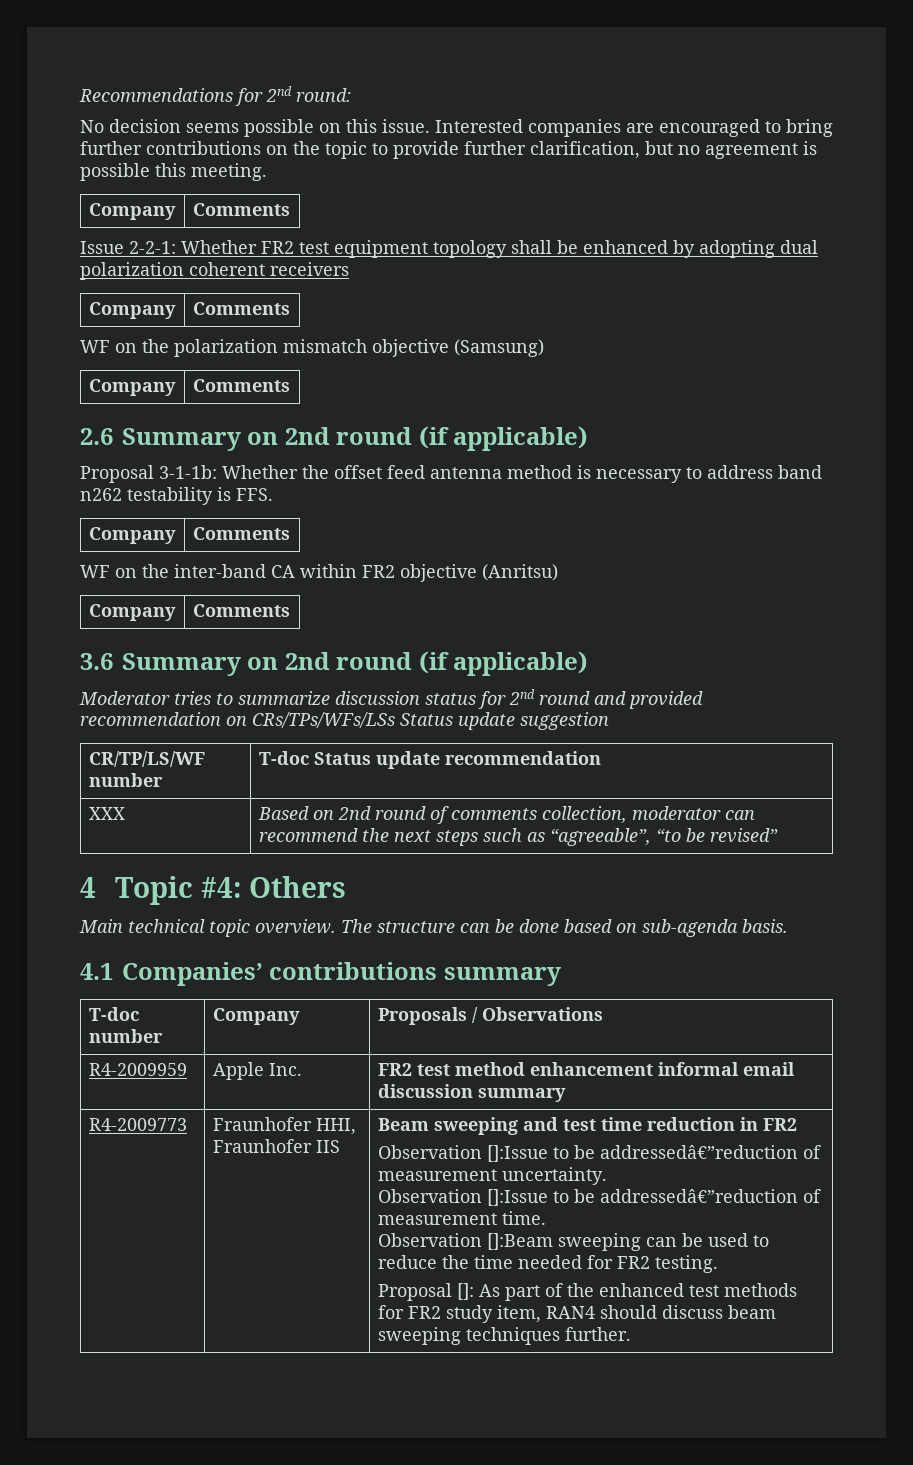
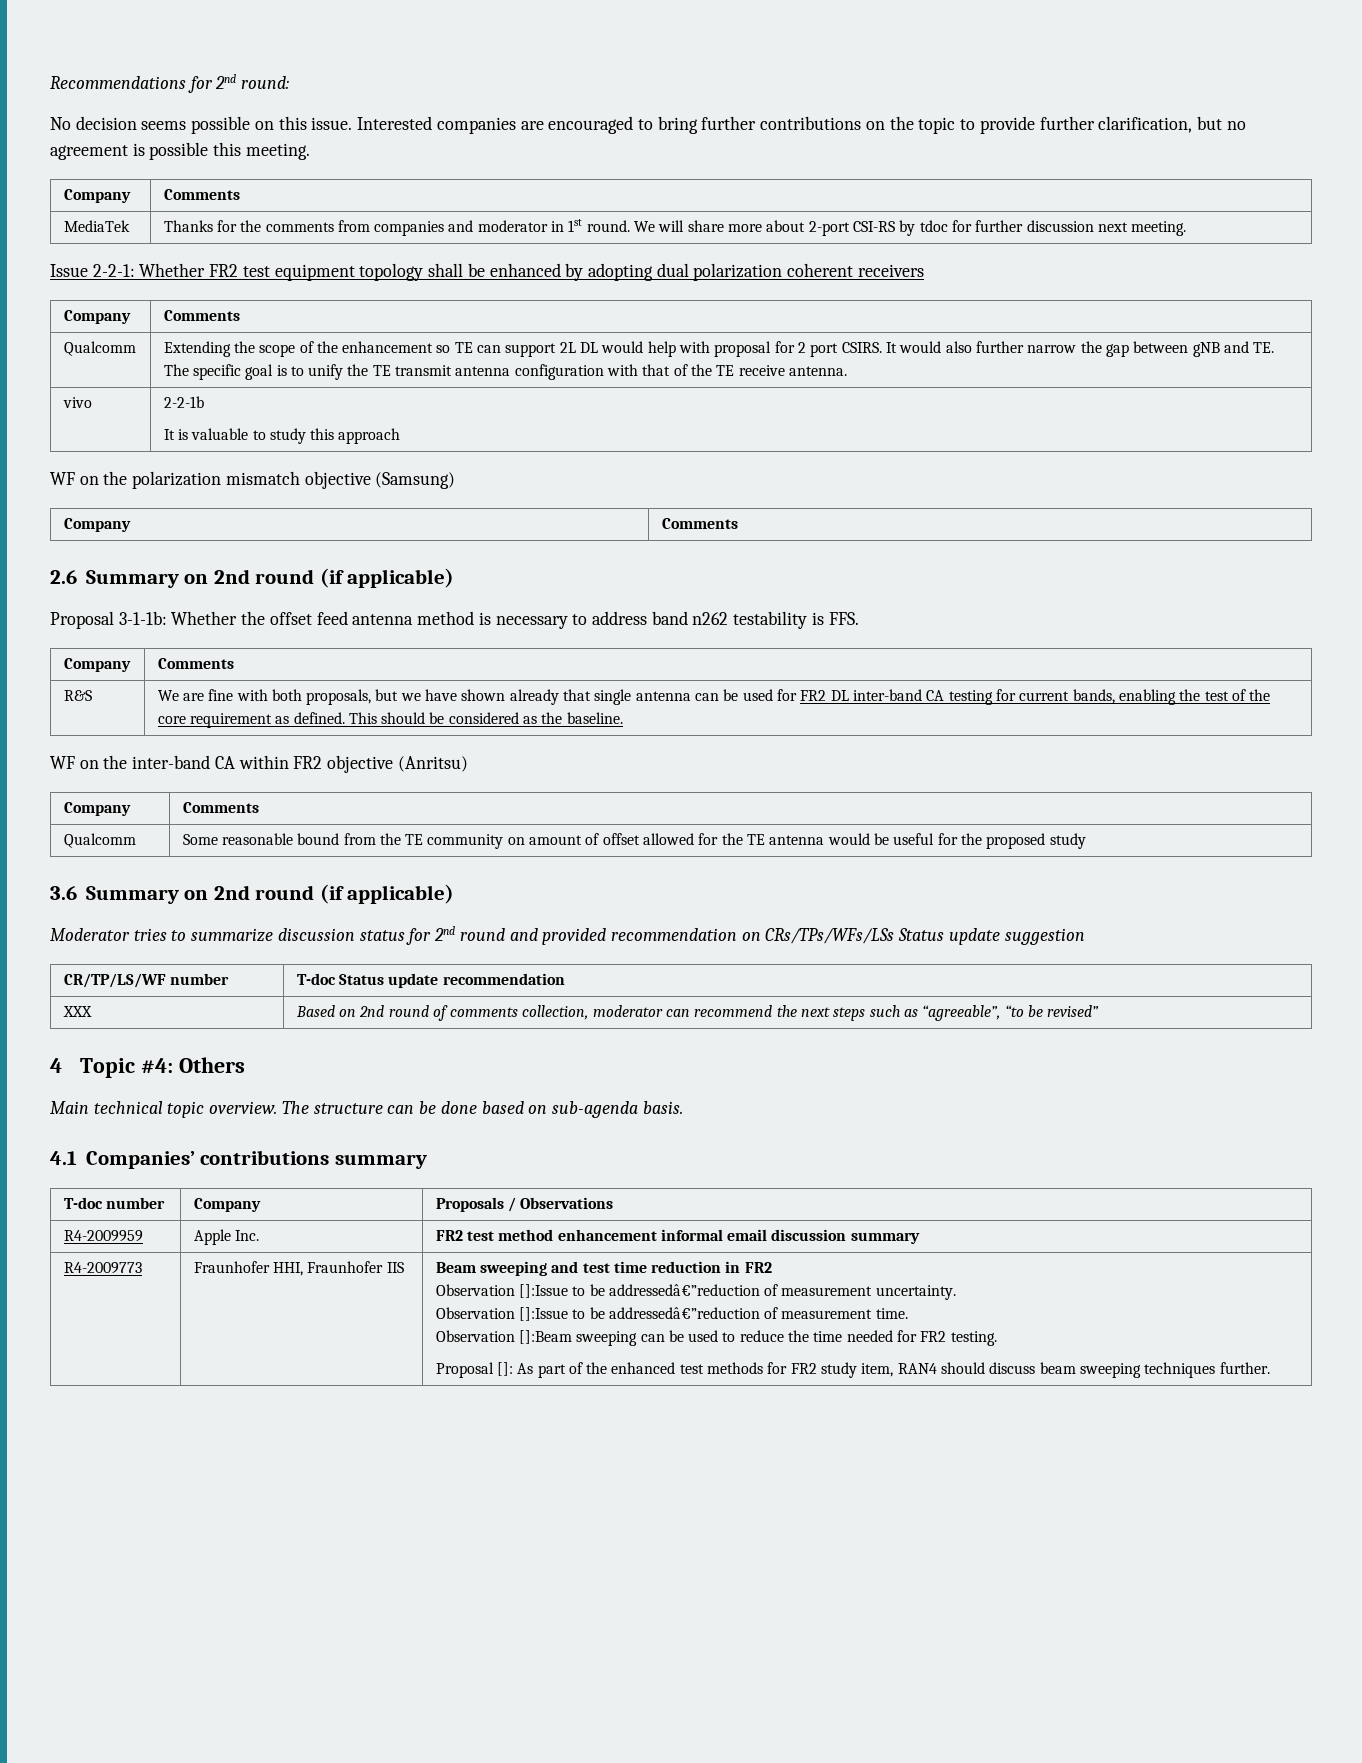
(290, 209) none -> [63,220,130,232] [163,219,1187,236] // MediaTek | Thanks for the comments from companies and moderator in 1st round. We will share more about 2-port CSI-RS by tdoc for further discussion next meeting.
(290, 308) none -> [63,341,136,356] [163,341,1275,357] [163,364,848,380] [62,397,92,408] [163,396,204,408] [163,428,401,444] // Qualcomm | Extending the scope of the enhancement so TE can support 2L DL would help with proposal for 2 port CSIRS. It would also further narrow the gap between gNB and TE. The specific goal is to unify the TE transmit antenna configuration with that of the TE receive antenna. // vivo | 2-2-1b // It is valuable to study this approach
(290, 533) none -> [63,690,92,701] [157,689,1271,705] [157,712,623,728] // R&S | We are fine with both proposals, but we have shown already that single antenna can be used for FR2 DL inter-band CA testing for current bands, enabling the test of the core requirement as defined. This should be considered as the baseline.
(290, 610) none -> [63,833,136,848] [182,833,1086,849] // Qualcomm | Some reasonable bound from the TE community on amount of offset allowed for the TE antenna would be useful for the proposed study

